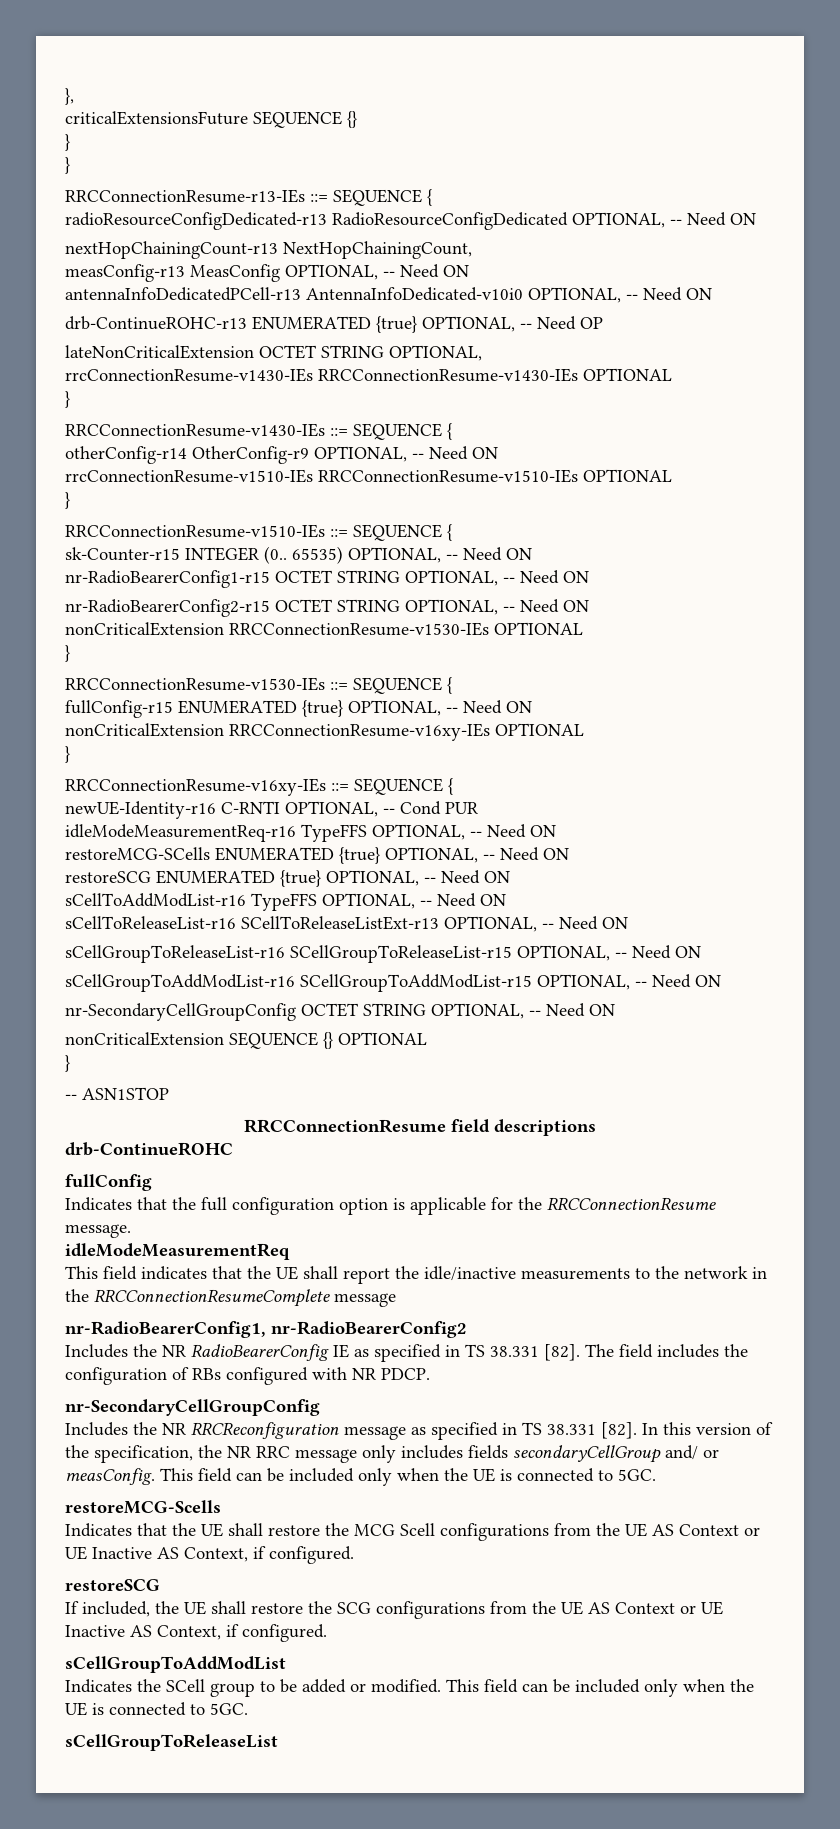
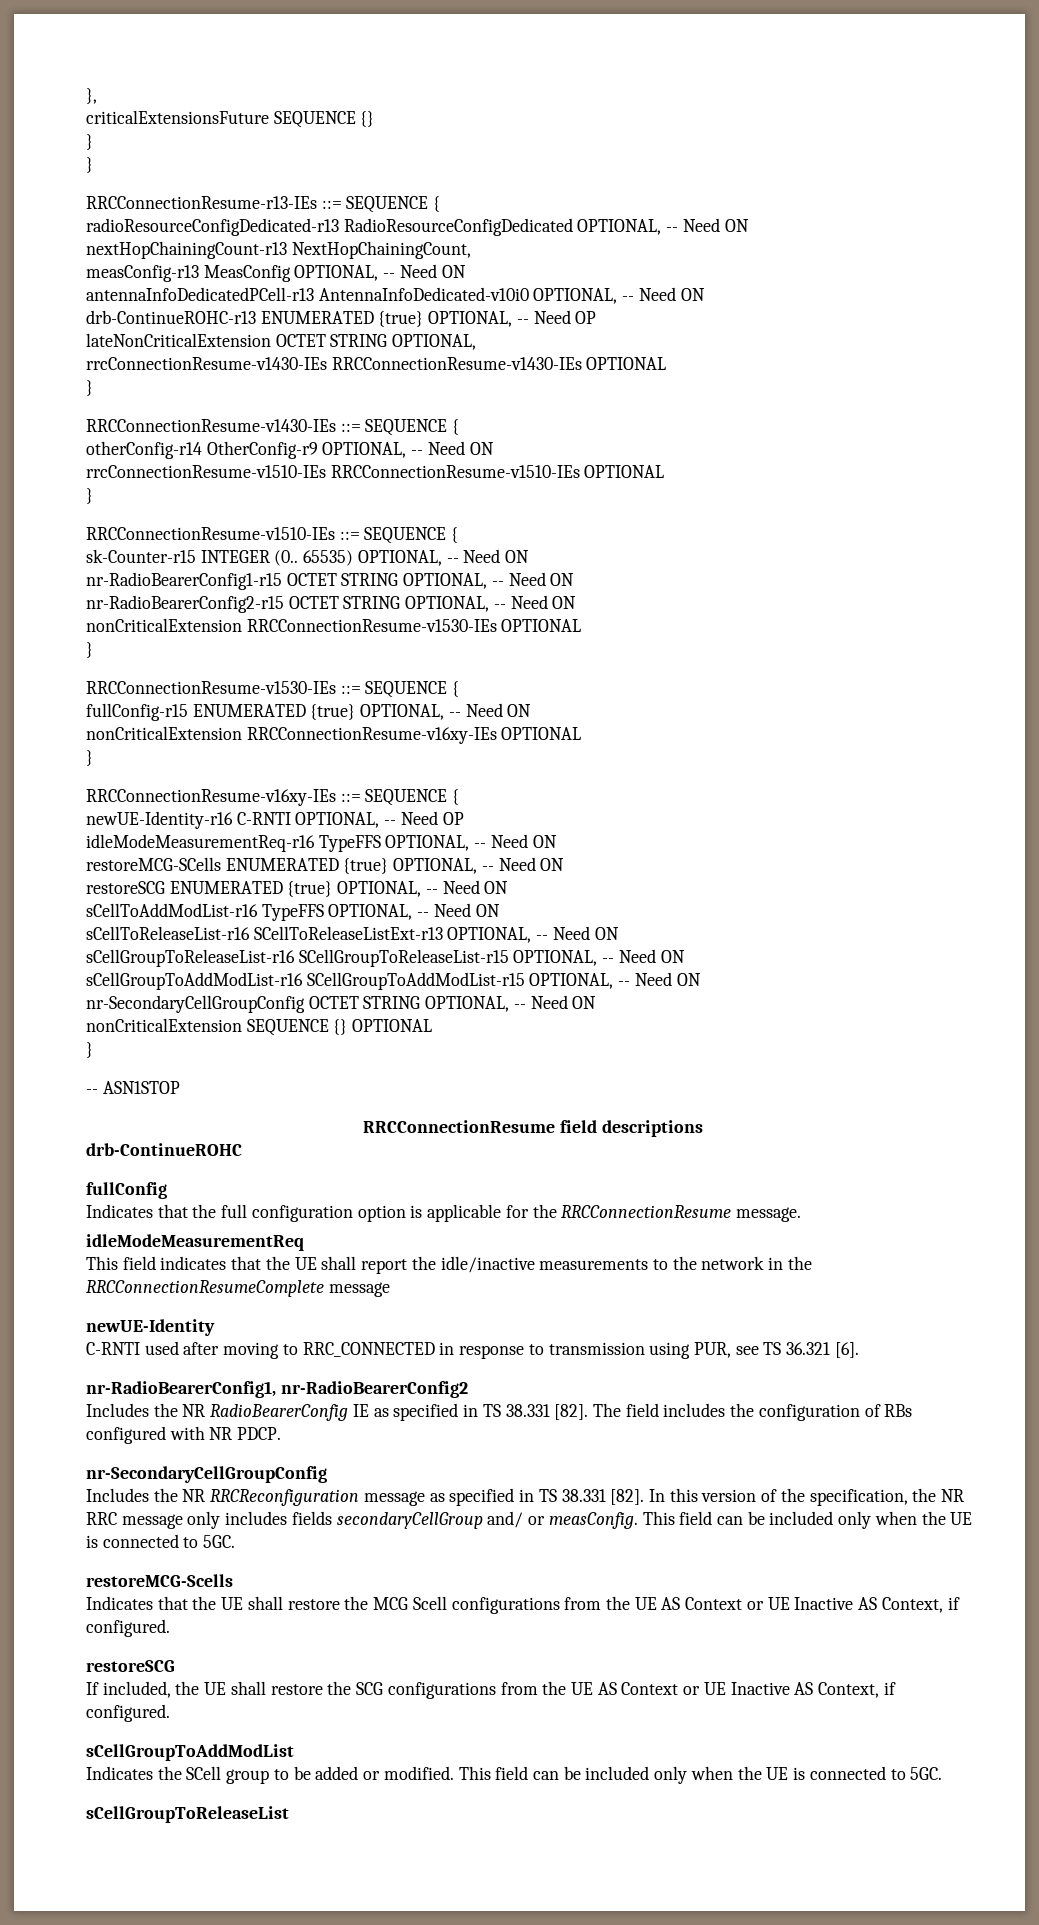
[400,801,478,815] Cond PUR -> [400,811,464,825] Need OP
(396, 1300) none -> [86,1319,215,1336] [86,1341,859,1359] // newUE-Identity // C-RNTI used after moving to RRC_CONNECTED in response to transmission using PUR, see TS 36.321 [6].

